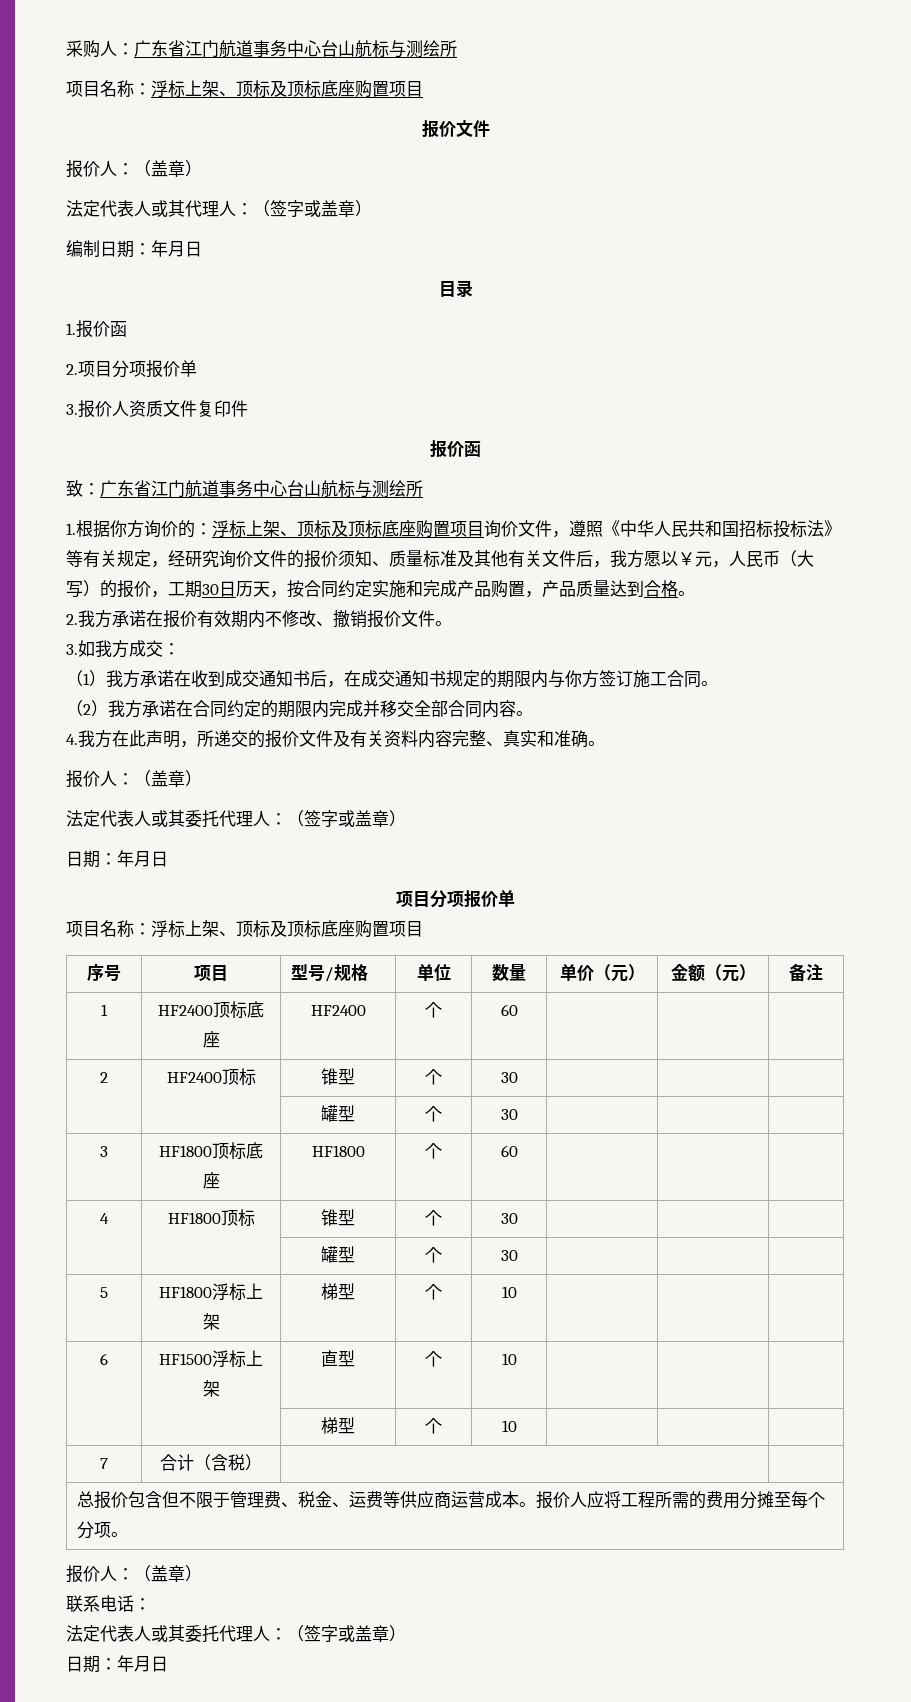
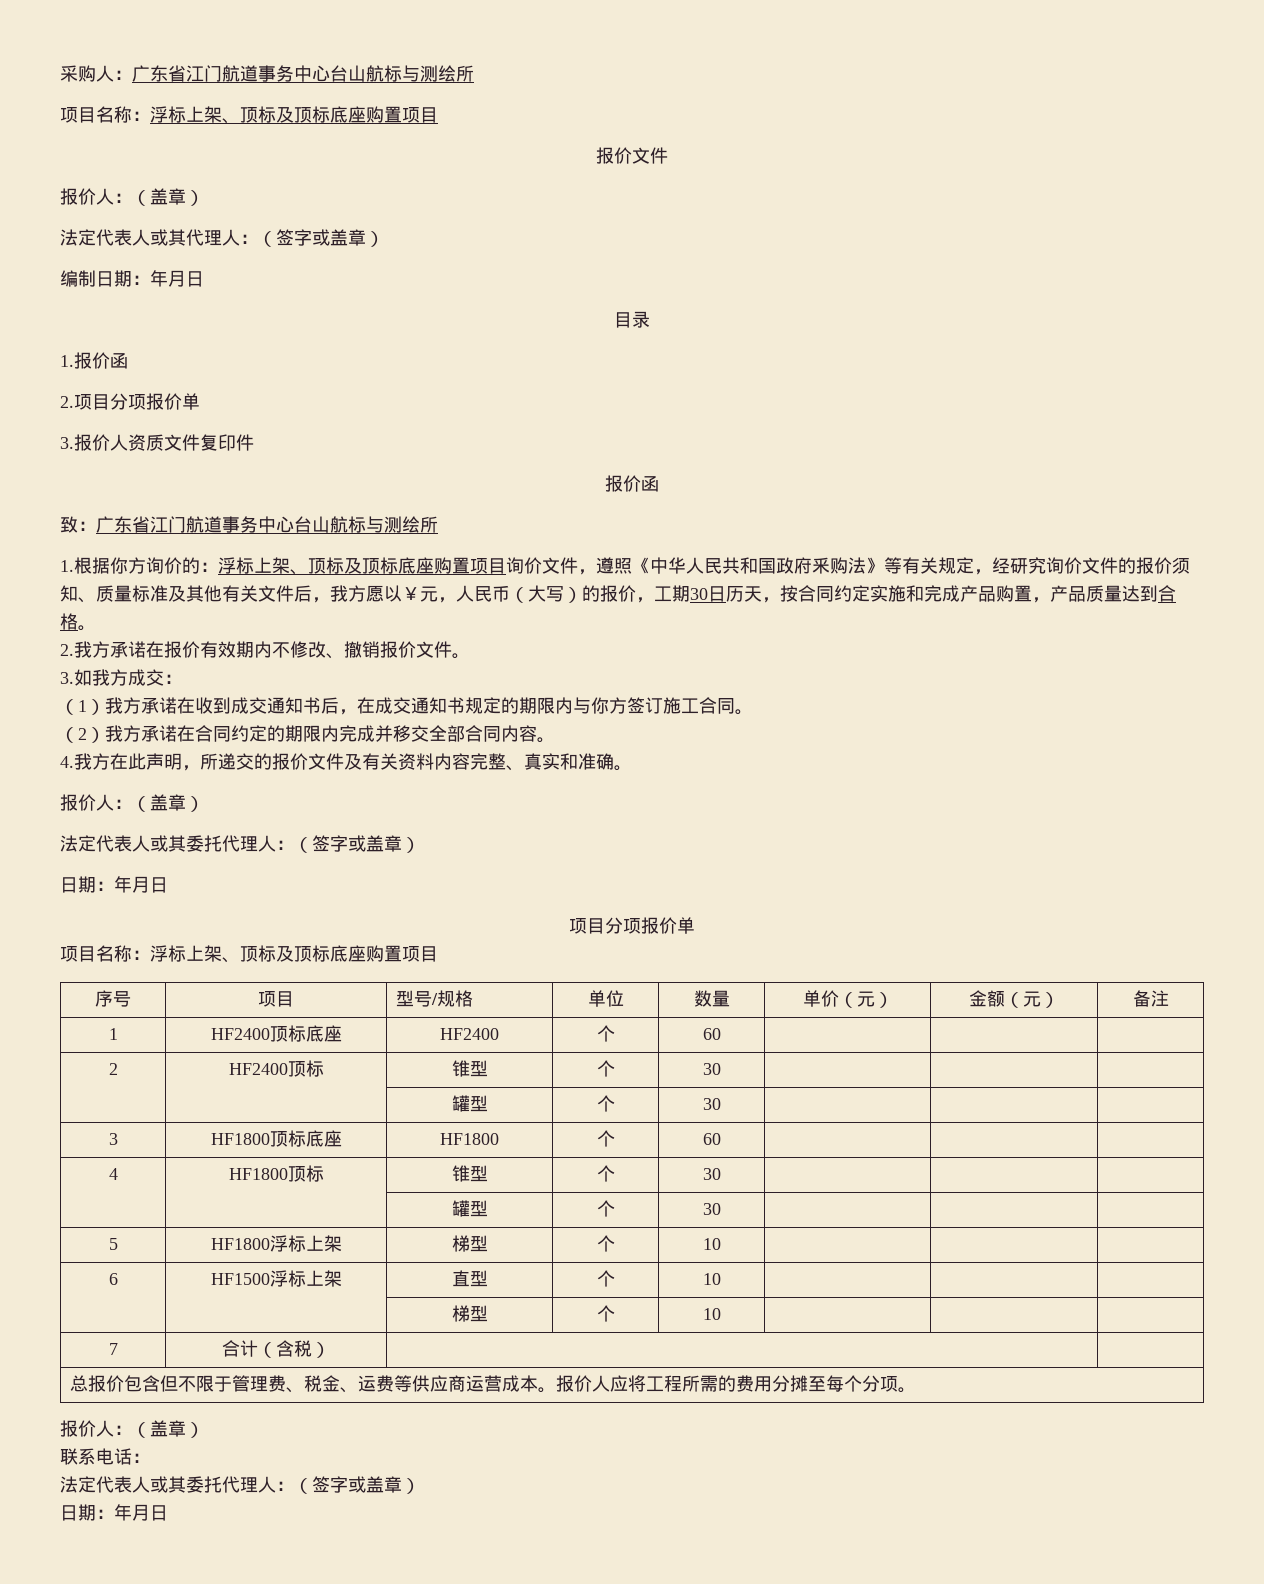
[739,520,807,538] 招标投标 -> [776,557,848,574] 政府釆购

